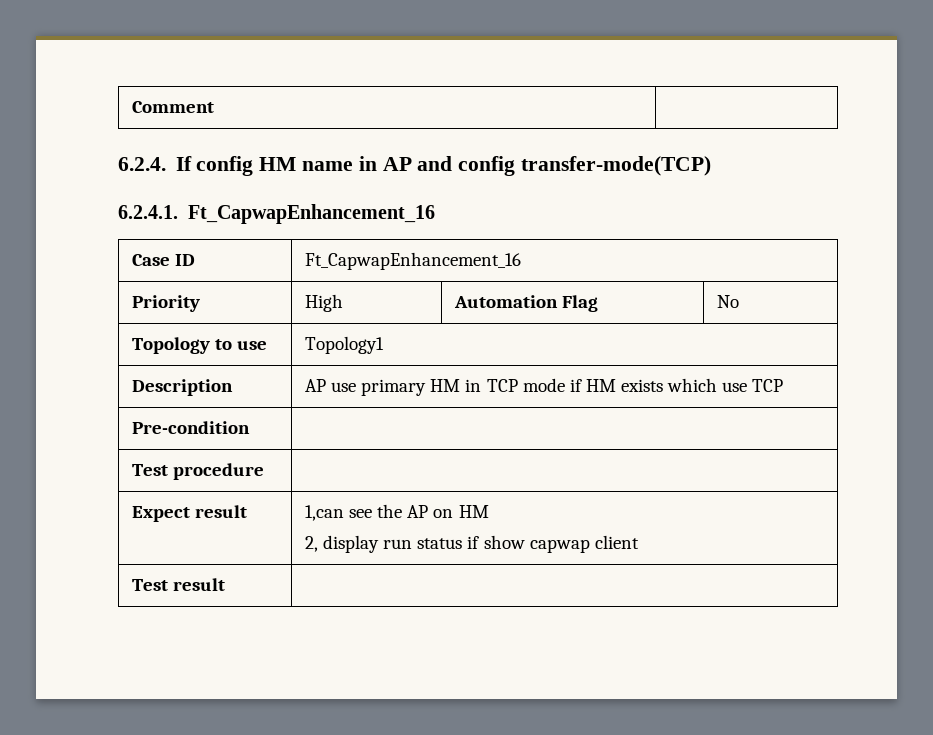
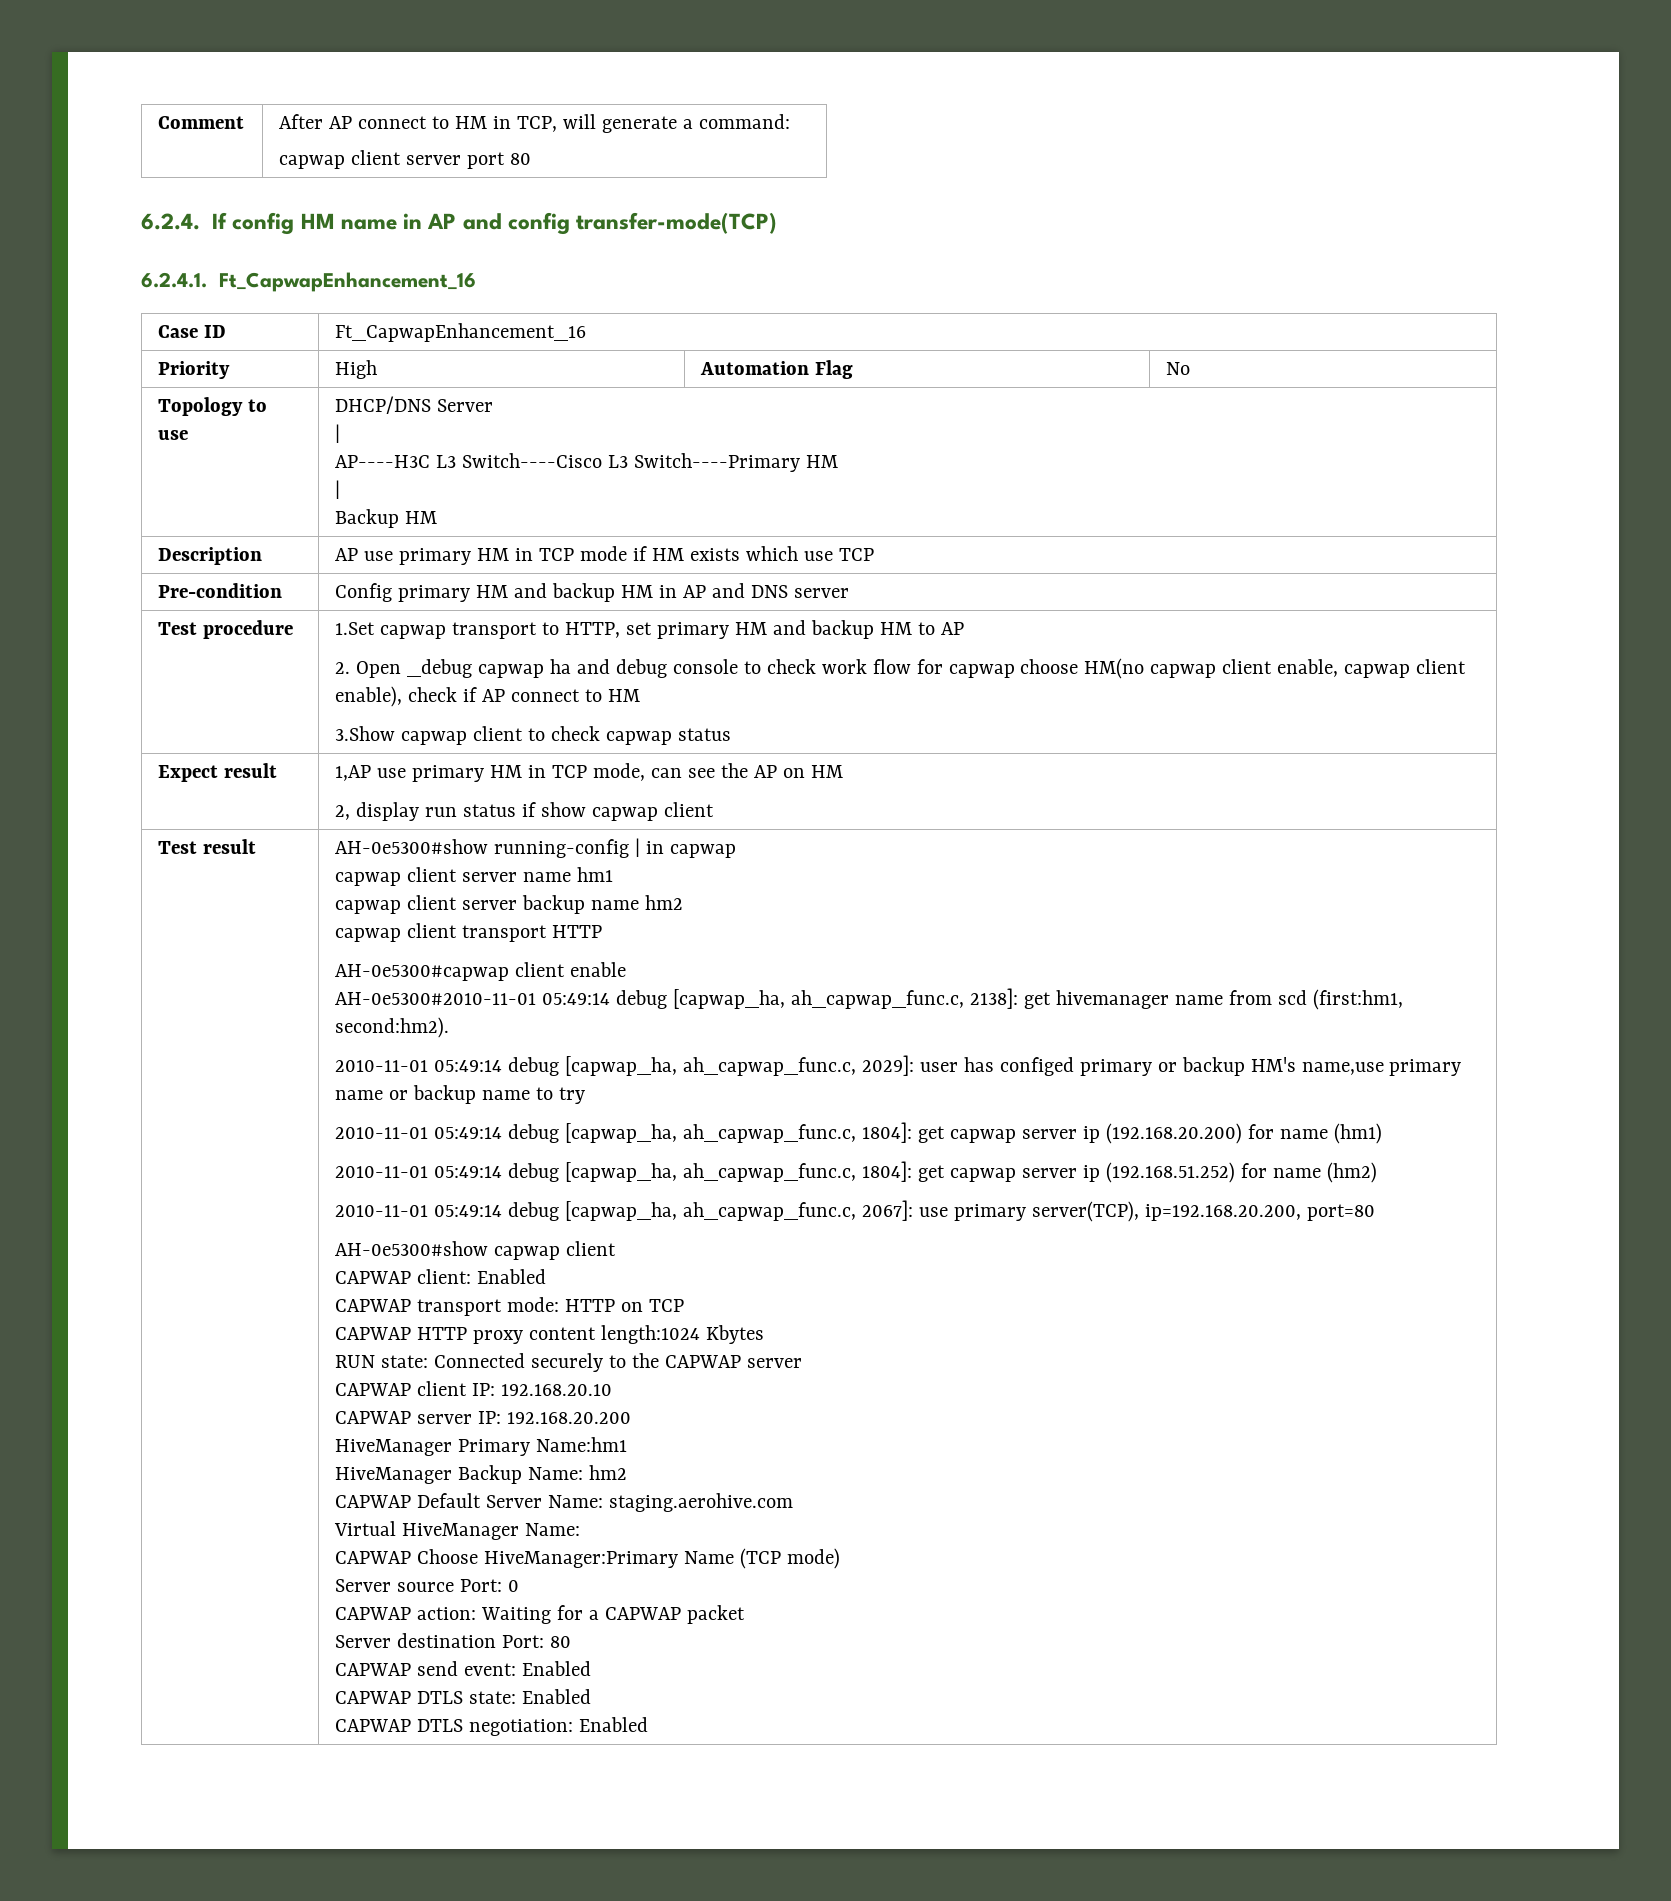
(214, 107) none -> [279,114,790,133] [279,150,532,169] After AP connect to HM in TCP, will generate a command: // capwap client server port 80
[304,336,384,354] Topology1 -> [335,396,494,414] [335,424,341,443] [335,453,838,472] [335,480,341,499] [335,509,438,528] DHCP/DNS Server // | // AP----H3C L3 Switch----Cisco L3 Switch----Primary HM // | // Backup HM
[131,463,265,480] [131,505,248,522] [304,505,344,521] // Test procedure | // Expect result | 1,can -> [335,583,849,602] [158,620,294,639] [335,620,964,639] [335,658,1467,679] [335,686,640,707] [335,726,731,745] [158,763,278,782] [335,763,682,782] Config primary HM and backup HM in AP and DNS server // Test procedure | 1.Set capwap transport to HTTP, set primary HM and backup HM to AP // 2. Open _debug capwap ha and debug console to check work flow for capwap choose HM(no capwap client enable, capwap client enable), check if AP connect to HM // 3.Show capwap client to check capwap status // Expect result | 1,AP use primary HM in TCP mode, can
(226, 584) none -> [335,838,737,858] [335,867,614,886] [335,895,683,914] [335,923,603,942] [335,962,627,981] [335,988,1403,1010] [335,1017,450,1038] [335,1055,1462,1076] [335,1085,585,1104] [335,1122,1382,1144] [335,1161,1377,1183] [335,1200,1375,1222] [335,1241,617,1260] [335,1269,547,1284] [335,1297,684,1316] [335,1325,764,1344] [335,1353,802,1372] [335,1381,613,1396] [335,1411,632,1424] [335,1437,628,1456] [335,1465,628,1484] [335,1493,794,1512] [334,1521,581,1540] [335,1548,840,1569] [335,1579,520,1592] [335,1605,745,1624] [335,1633,572,1648] [335,1661,592,1676] [335,1689,592,1704] [335,1717,649,1736] AH-0e5300#show running-config | in capwap // capwap client server name hm1 // capwap client server backup name hm2 // capwap client transport HTTP // AH-0e5300#capwap client enable // AH-0e5300#2010-11-01 05:49:14 debug [capwap_ha, ah_capwap_func.c, 2138]: get hivemanager name from scd (first:hm1, second:hm2). // 2010-11-01 05:49:14 debug [capwap_ha, ah_capwap_func.c, 2029]: user has configed primary or backup HM's name,use primary name or backup name to try // 2010-11-01 05:49:14 debug [capwap_ha, ah_capwap_func.c, 1804]: get capwap server ip (192.168.20.200) for name (hm1) // 2010-11-01 05:49:14 debug [capwap_ha, ah_capwap_func.c, 1804]: get capwap server ip (192.168.51.252) for name (hm2) // 2010-11-01 05:49:14 debug [capwap_ha, ah_capwap_func.c, 2067]: use primary server(TCP), ip=192.168.20.200, port=80 // AH-0e5300#show capwap client // CAPWAP client: Enabled // CAPWAP transport mode: HTTP on TCP // CAPWAP HTTP proxy content length:1024 Kbytes // RUN state: Connected securely to the CAPWAP server // CAPWAP client IP: 192.168.20.10 // CAPWAP server IP: 192.168.20.200 // HiveManager Primary Name:hm1 // HiveManager Backup Name: hm2 // CAPWAP Default Server Name: staging.aerohive.com // Virtual HiveManager Name: // CAPWAP Choose HiveManager:Primary Name (TCP mode) // Server source Port: 0 // CAPWAP action: Waiting for a CAPWAP packet // Server destination Port: 80 // CAPWAP send event: Enabled // CAPWAP DTLS state: Enabled // CAPWAP DTLS negotiation: Enabled

